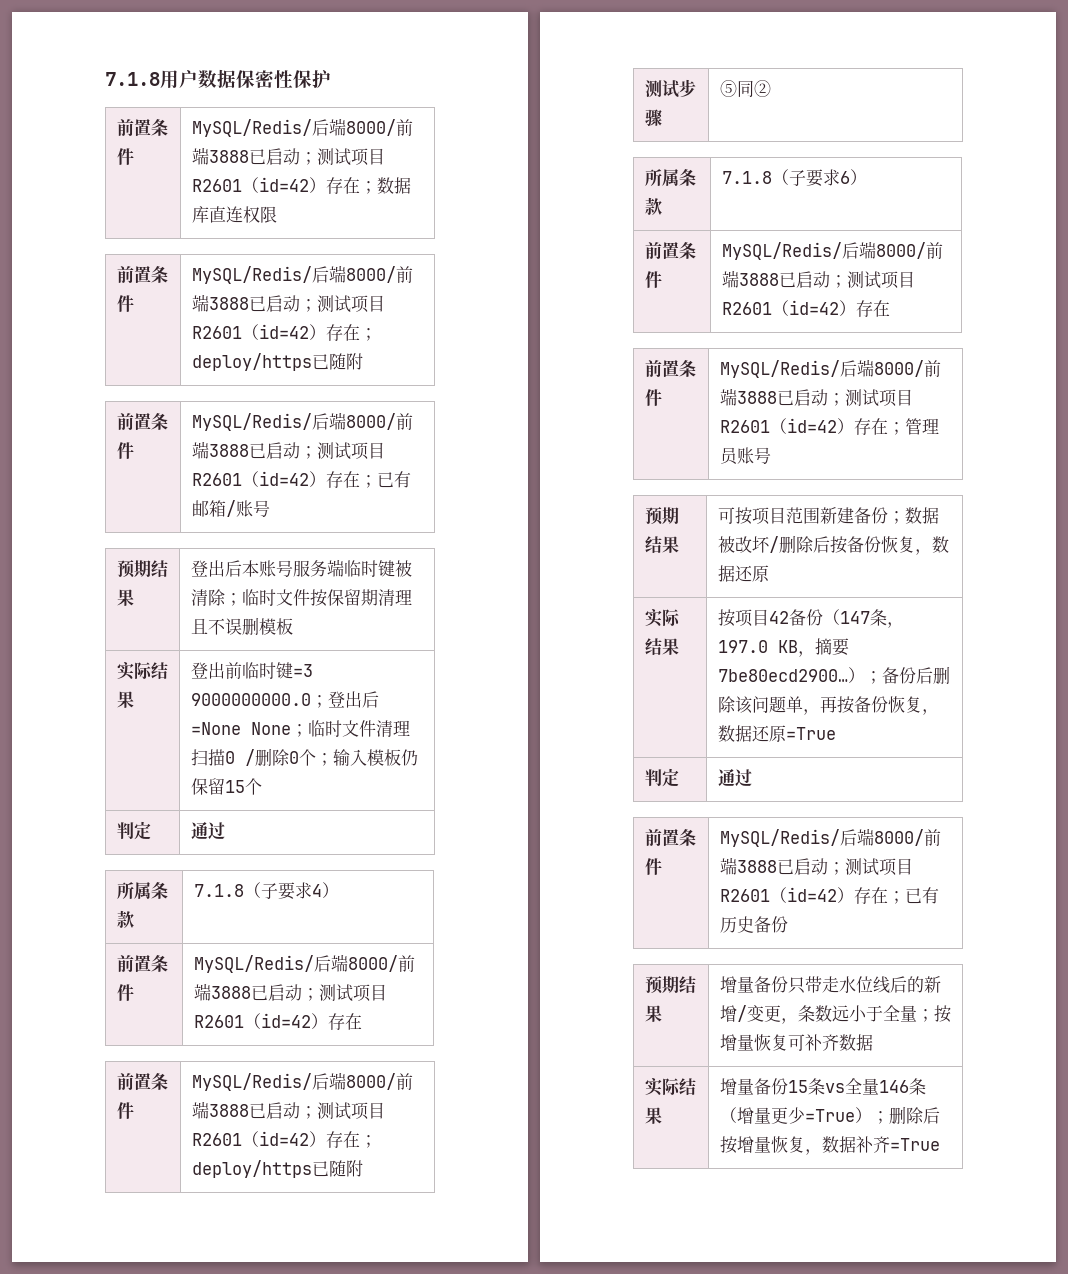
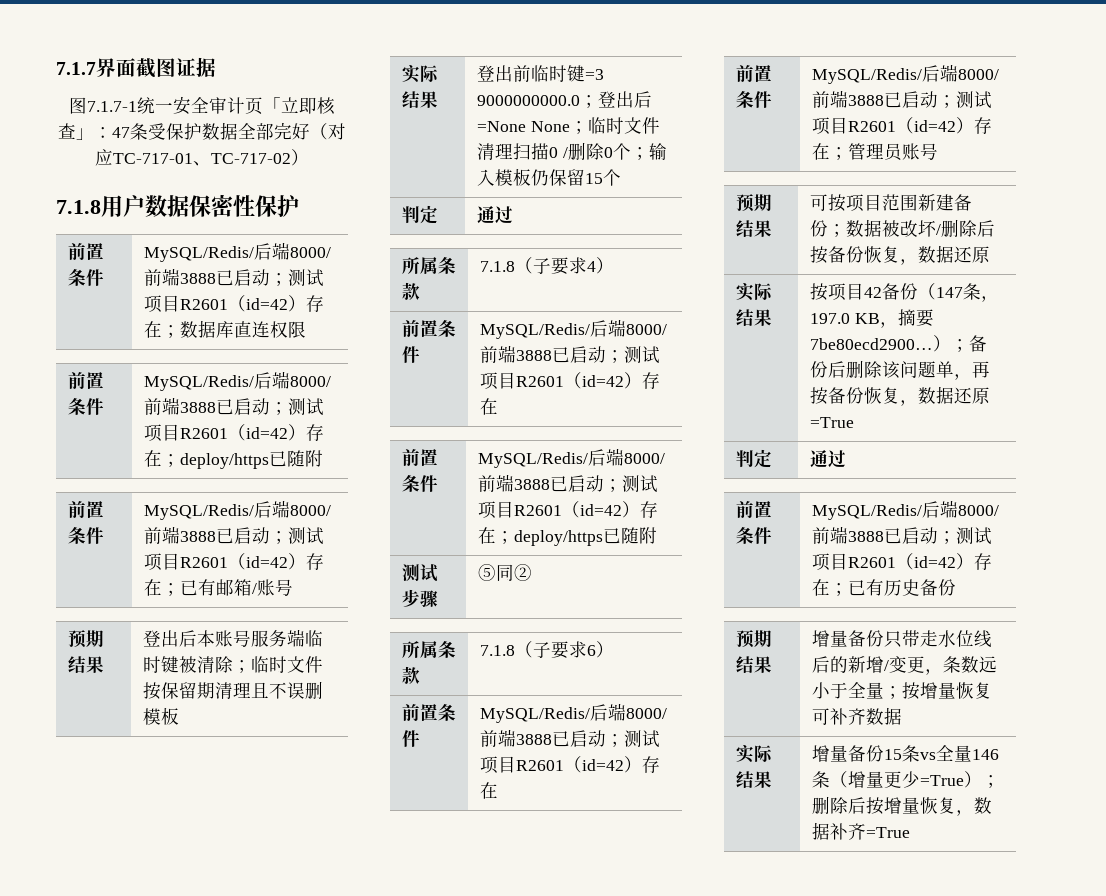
(105, 79) none -> [56,57,216,78] [69,96,335,115] [58,122,346,140] [95,149,309,166] 7.1.7界面截图证据 // 图7.1.7-1统一安全审计页「立即核查」：47条受保护数据全部完好（对应TC-717-01、TC-717-02） //

